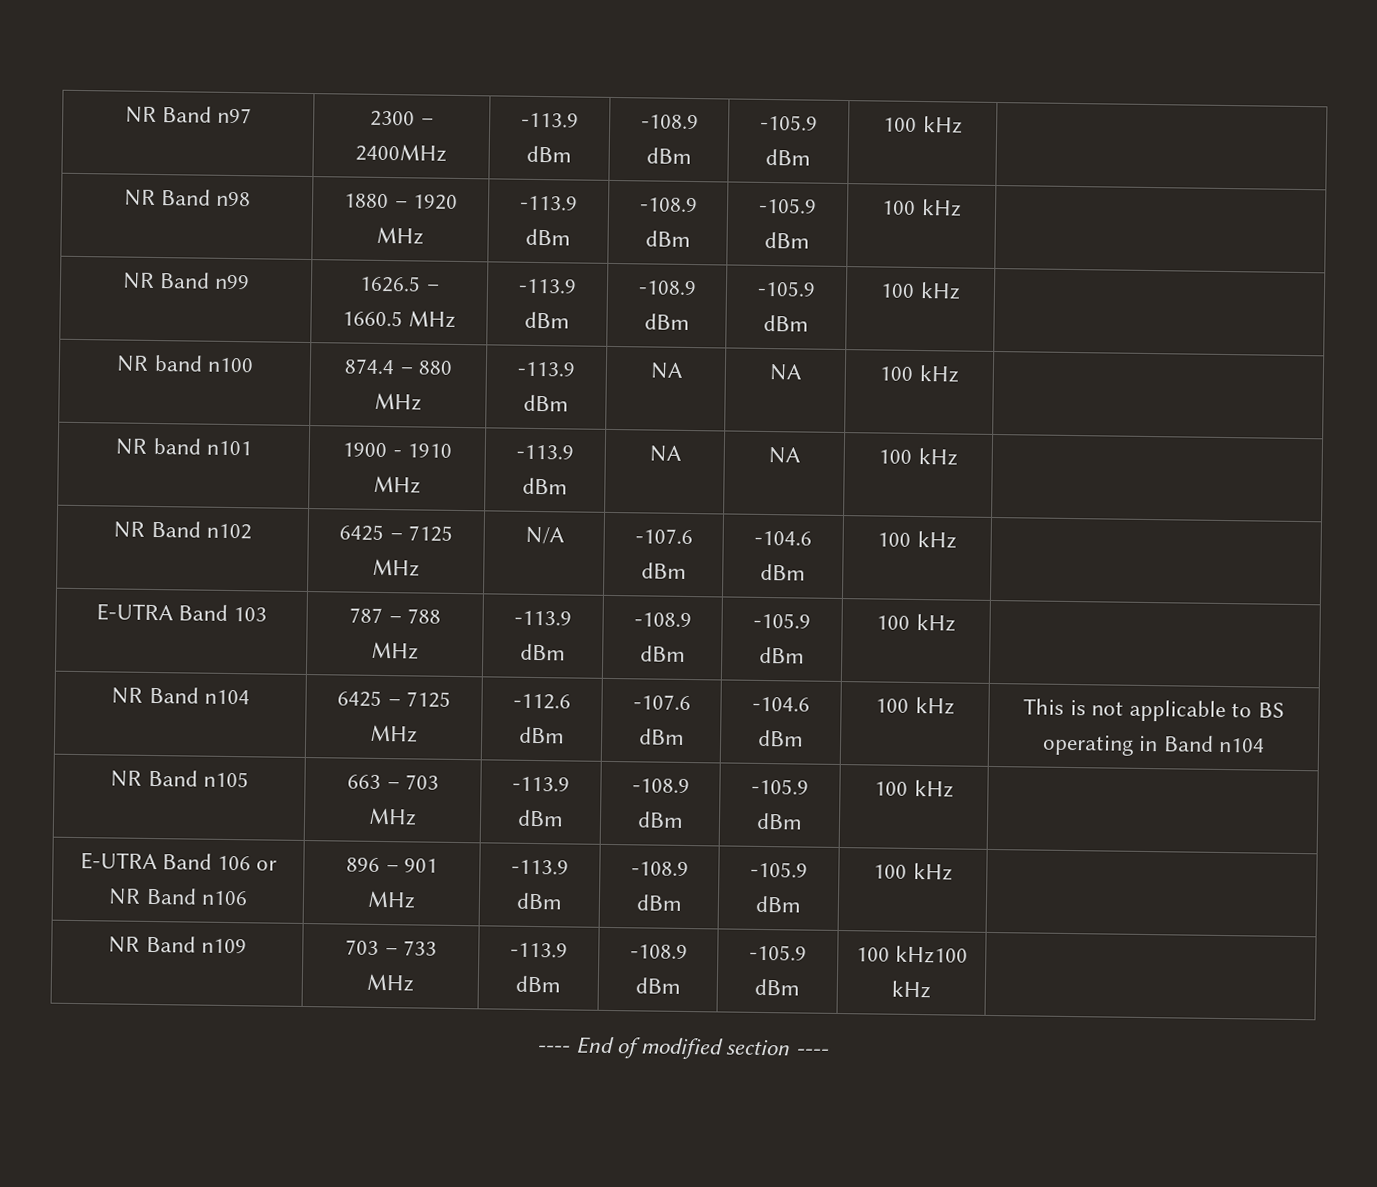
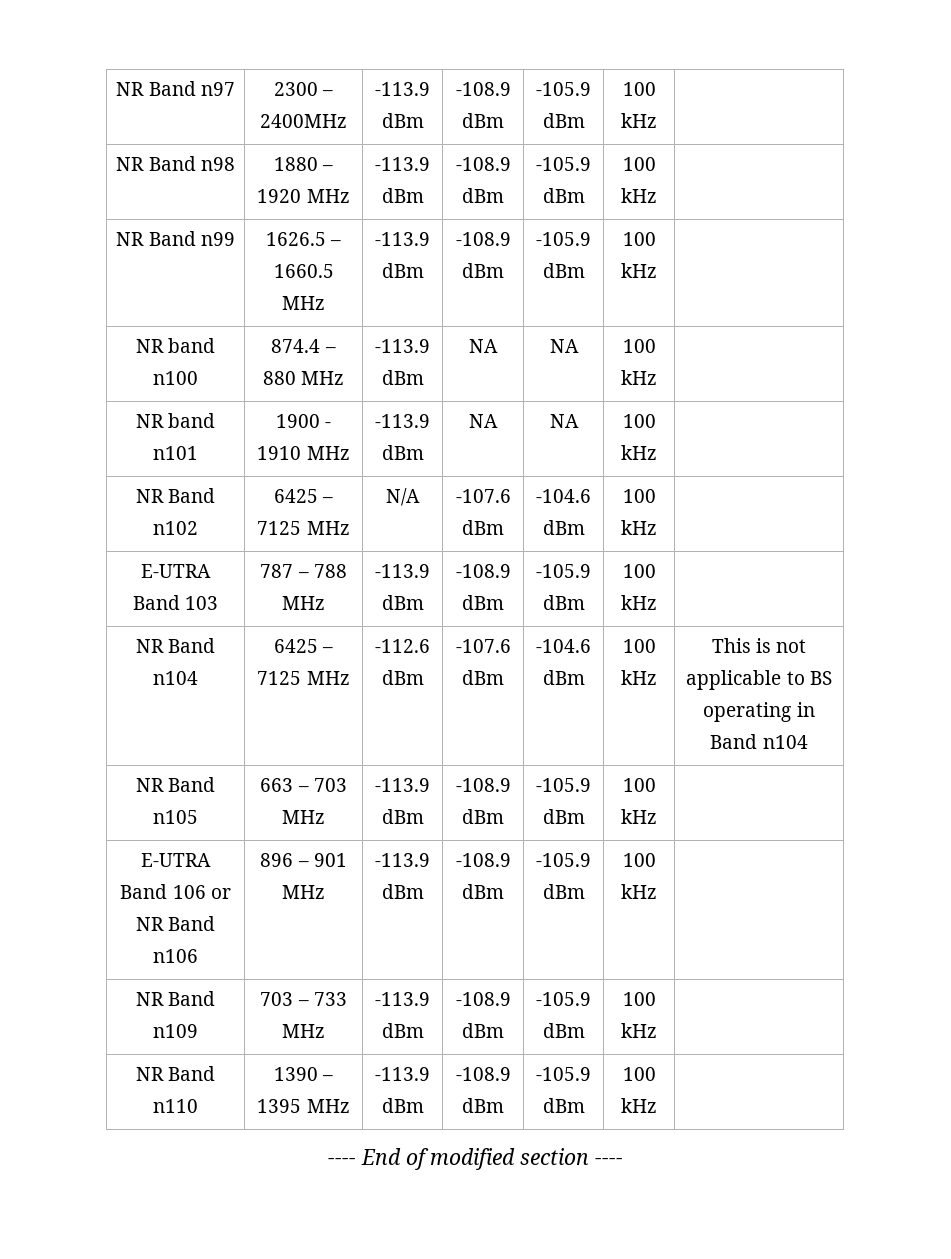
[895,945,969,964] kHz100 -> [621,1023,657,1038] [135,1066,216,1081] [153,1099,198,1113] [273,1067,334,1081] [257,1099,350,1113] [375,1067,430,1081] [381,1098,424,1113] [455,1067,511,1081] [462,1098,504,1113] [536,1067,591,1081] [542,1098,585,1113] [622,1067,656,1081] kHz | // NR Band n110 | 1390 – 1395 MHz | -113.9 dBm | -108.9 dBm | -105.9 dBm | 100

